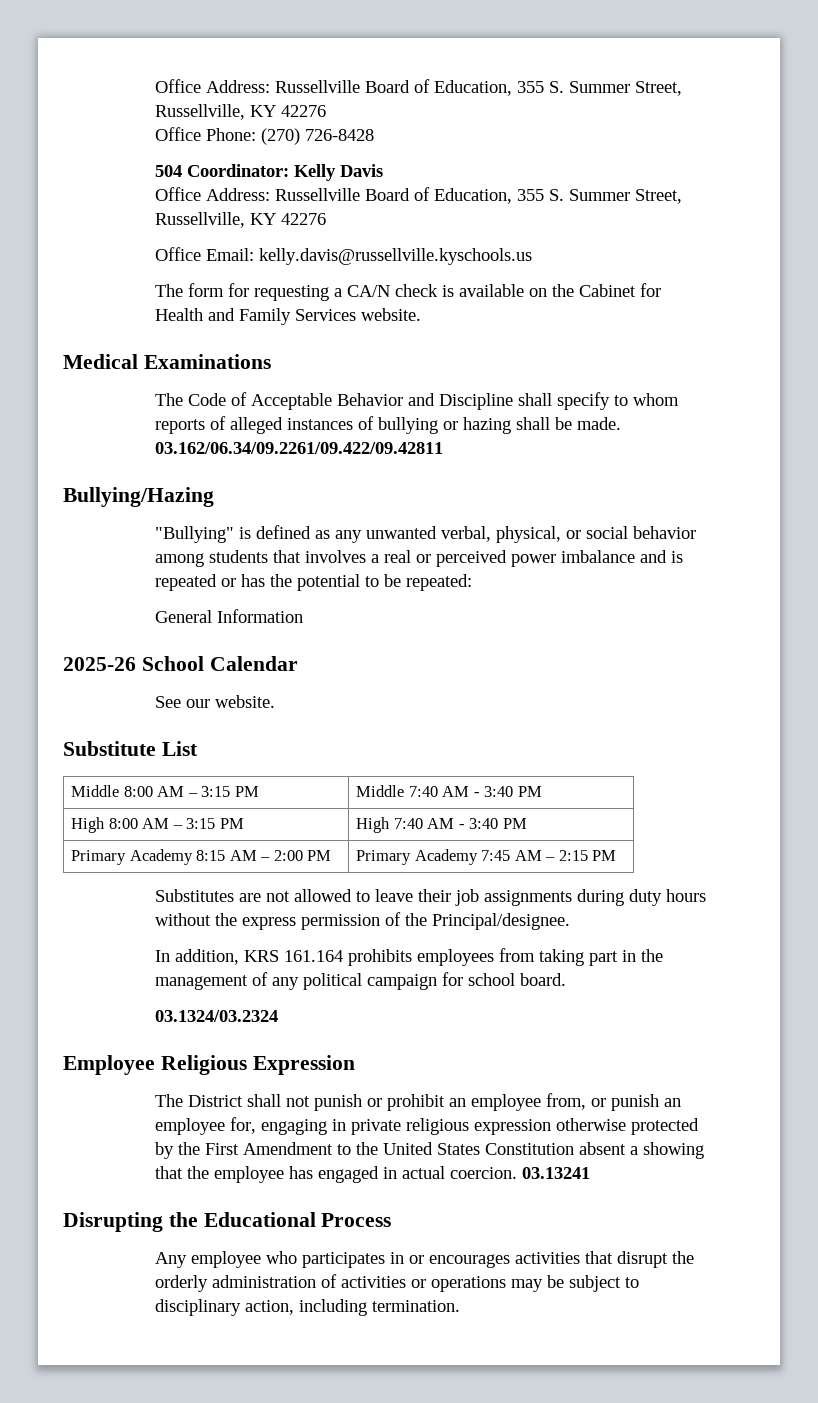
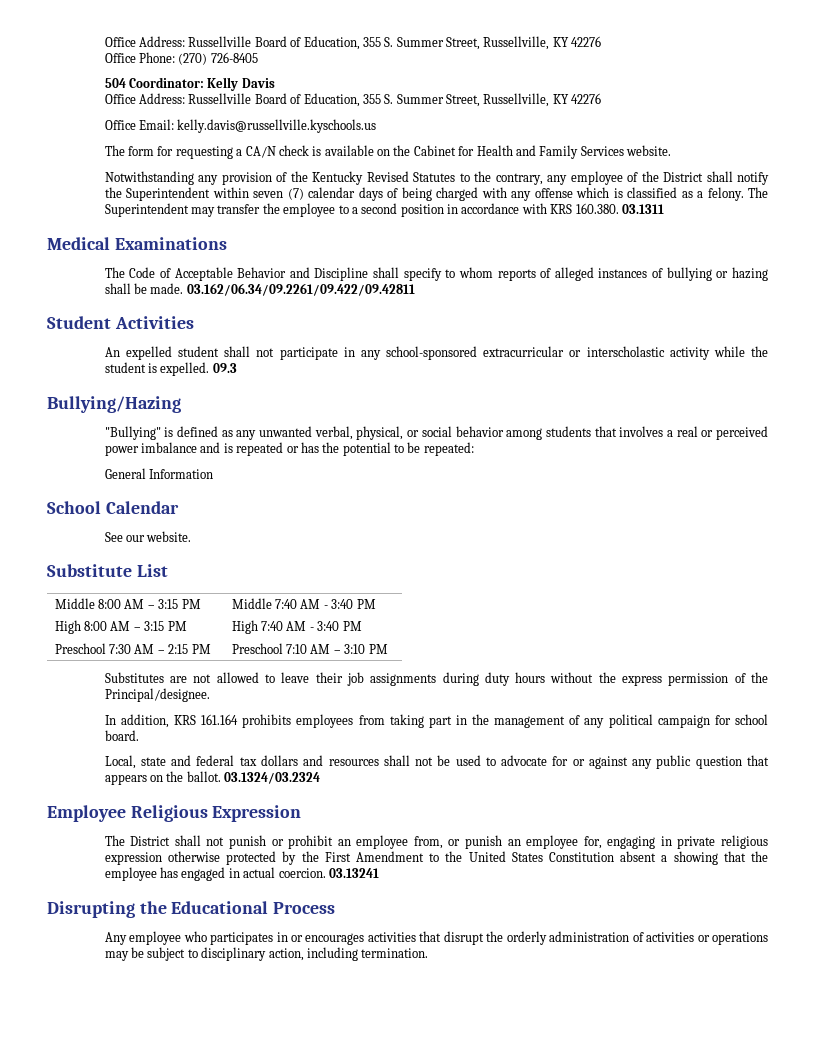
[305,129,375,141] 726-8428 -> [210,52,258,63] 726-8405
(422, 314) none -> [104,171,769,185] [104,187,768,201] [104,203,664,217] // Notwithstanding any provision of the Kentucky Revised Statutes to the contrary, any employee of the District shall notify the Superintendent within seven (7) calendar days of being charged with any offense which is classified as a felony. The Superintendent may transfer the employee to a second position in accordance with KRS 160.380. 03.1311
(444, 448) none -> [47,316,194,329] [104,346,768,360] [104,362,237,376] // Student Activities // An expelled student shall not participate in any school-sponsored extracurricular or interscholastic activity while the student is expelled. 09.3
[63,657,136,671] 2025-26 -> (214, 474) none
[71,849,331,865] [356,849,588,865] Primary Academy 8:15 AM – 2:00 PM | Primary Academy 7:45 AM – 2:15 -> [54,643,211,654] [231,643,366,654] Preschool 7:30 AM – 2:15 PM | Preschool 7:10 AM – 3:10
(567, 979) none -> [104,755,769,769] [104,771,221,785] Local, state and federal tax dollars and resources shall not be used to advocate for or against any public question that appears on the ballot.

